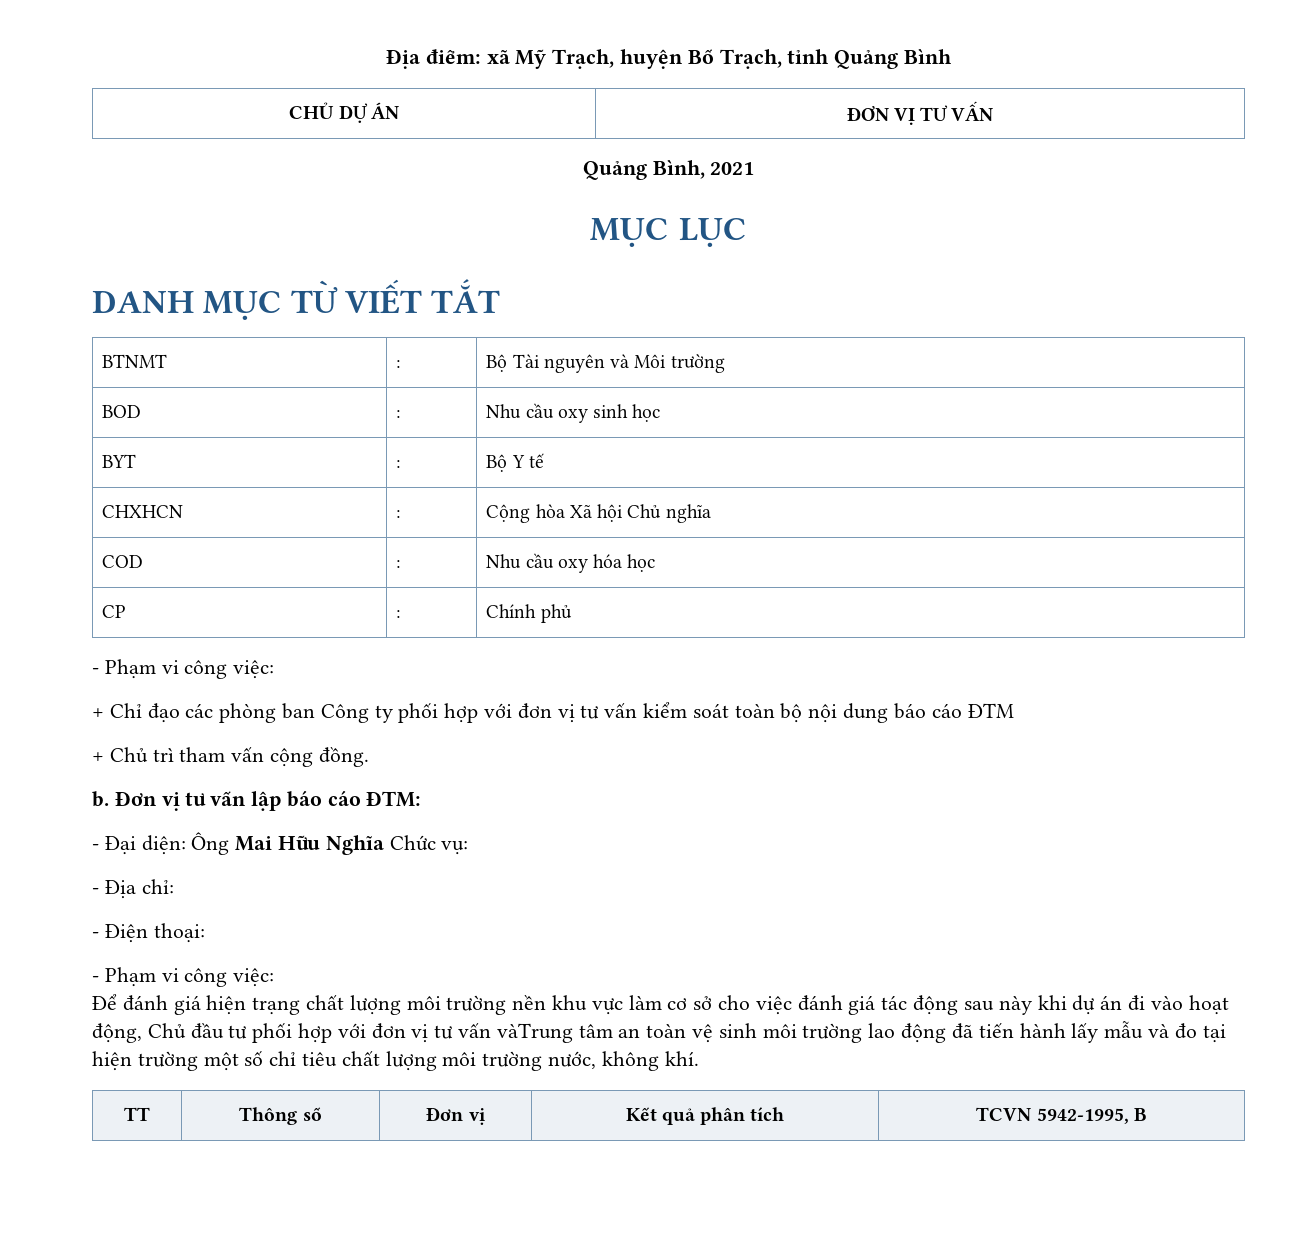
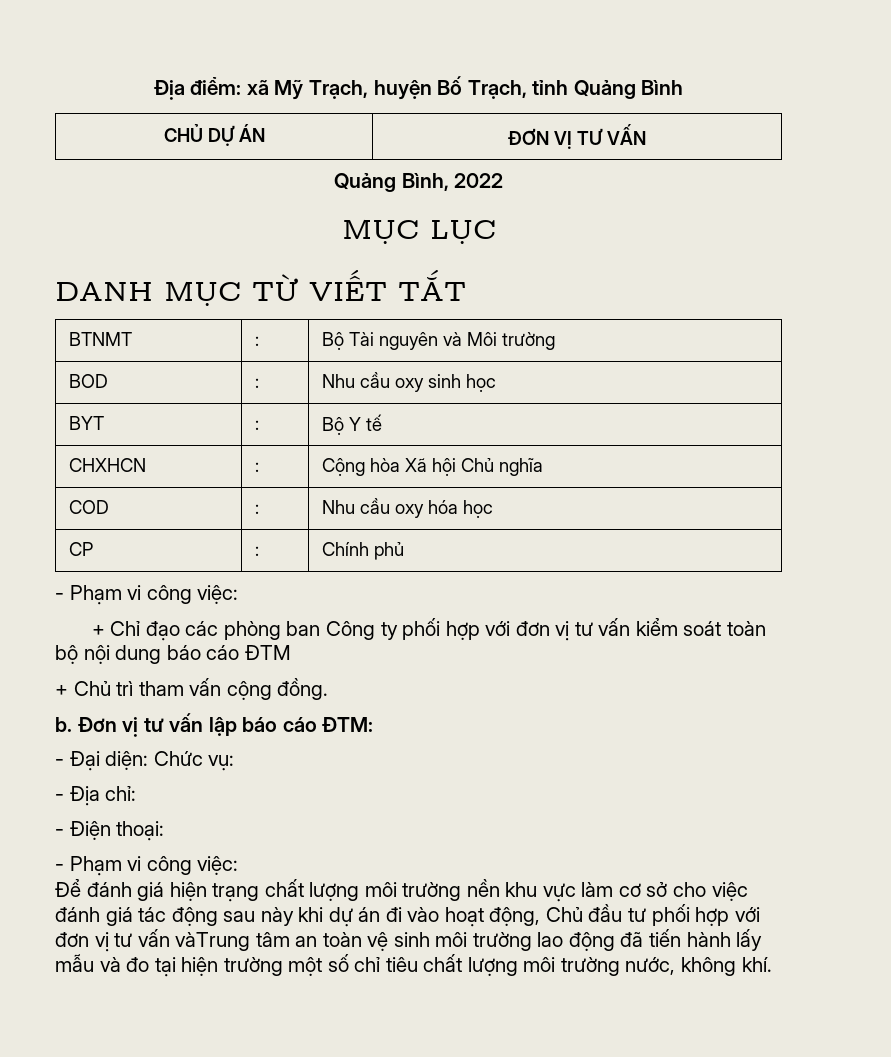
[710,162,755,175] 2021 -> [454,173,504,188] 2022
[191,832,384,855] Ông Mai Hữu Nghĩa -> (149, 760) none
[124,1107,150,1121] [239,1107,322,1125] [426,1107,486,1125] [625,1107,785,1125] [976,1107,1147,1124] // TT | Thông số | Đơn vị | Kết quả phân tích | TCVN 5942-1995, B -> (772, 964) none

